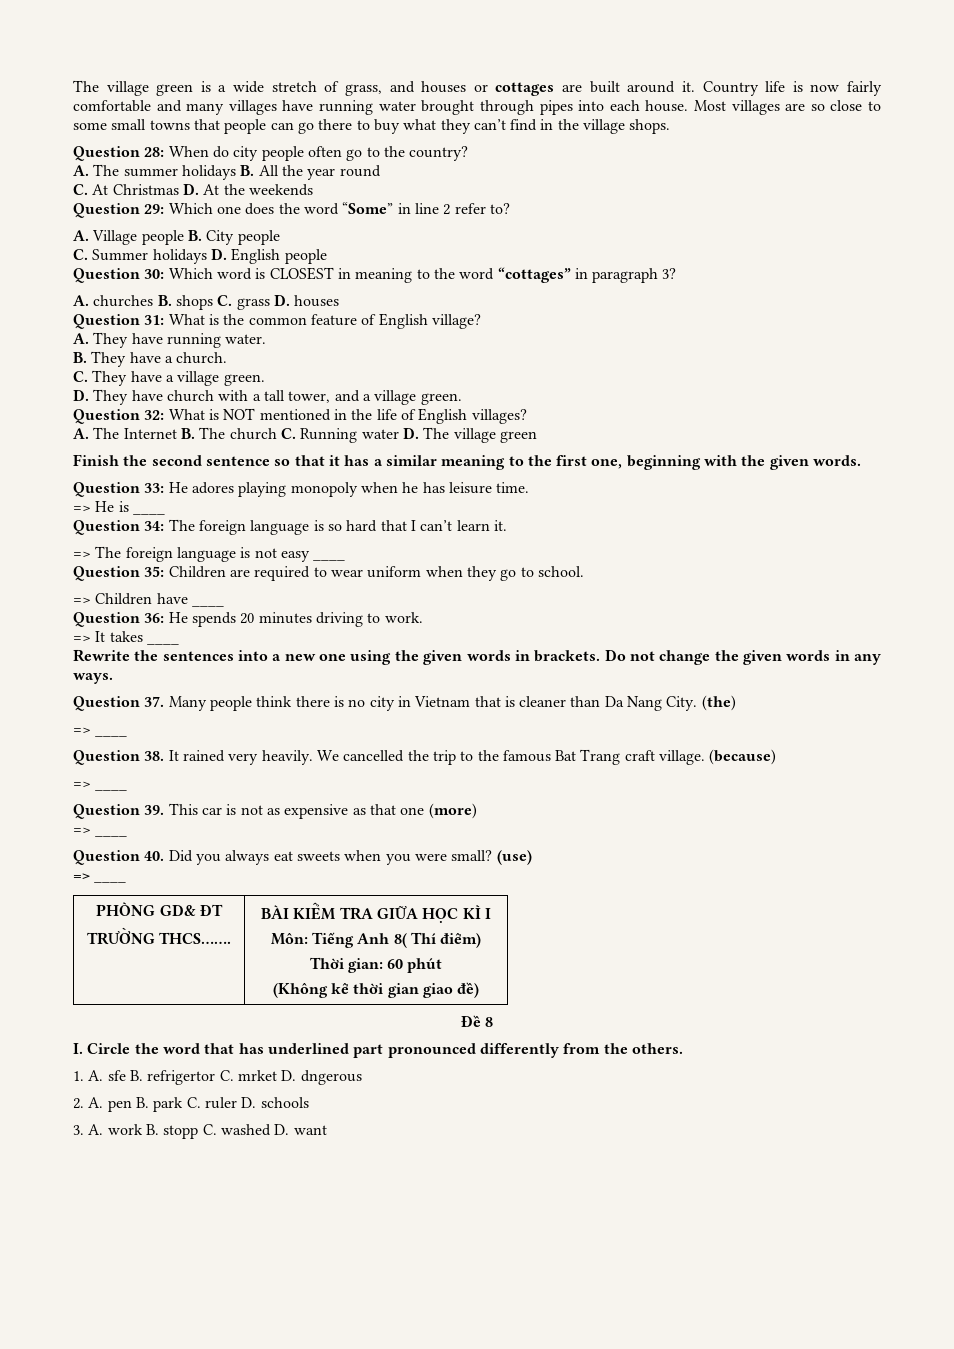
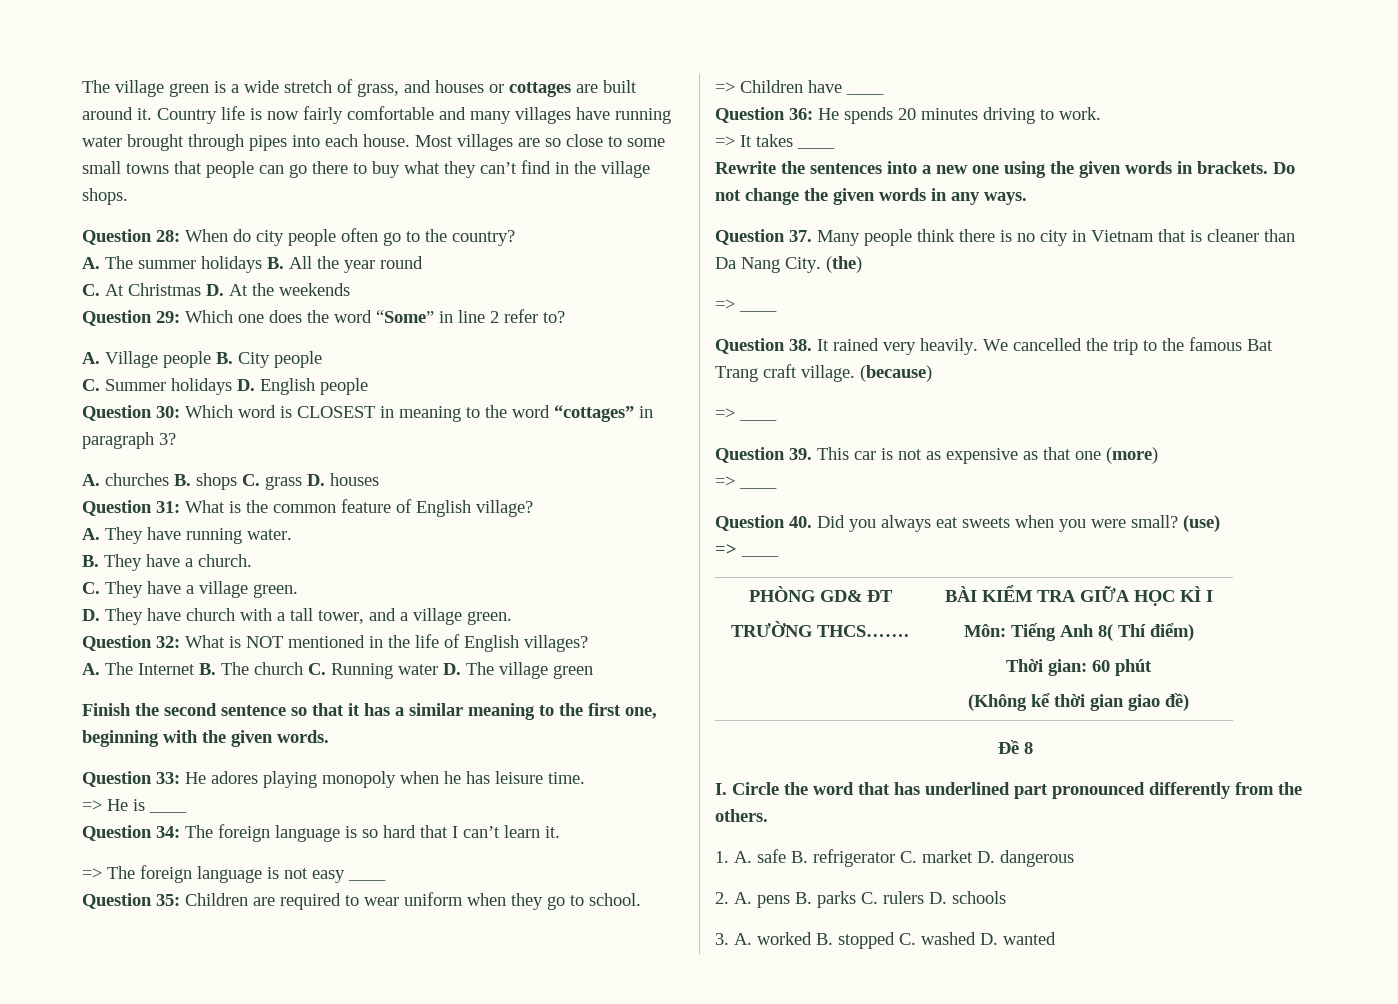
[107,1070,362,1085] [73,1097,237,1112] sfe B. refrigertor C. mrket D. dngerous // 2. A. pen B. park C. ruler -> [757,849,1074,867] [715,891,924,908] safe B. refrigerator C. market D. dangerous // 2. A. pens B. parks C. rulers
[107,1124,199,1139] work B. stopp -> [757,932,895,949] worked B. stopped
[293,1125,327,1135] want -> [1003,932,1056,945] wanted

